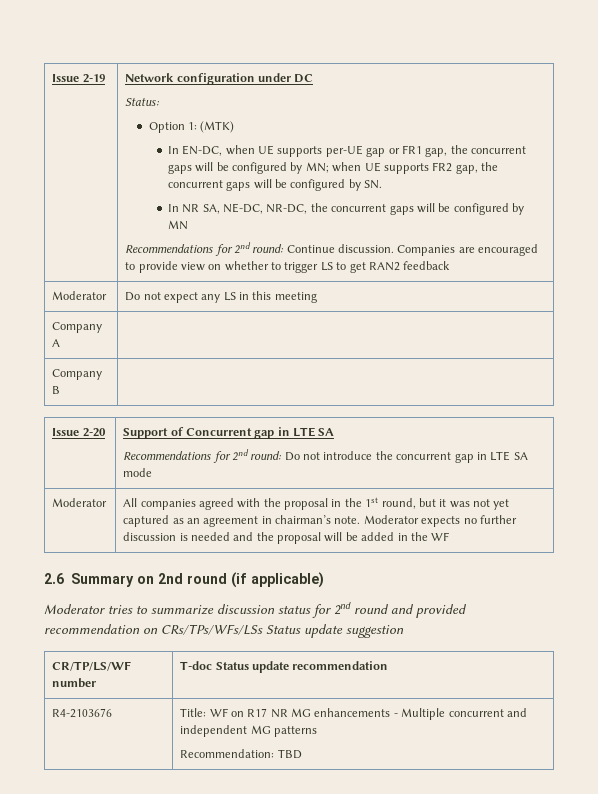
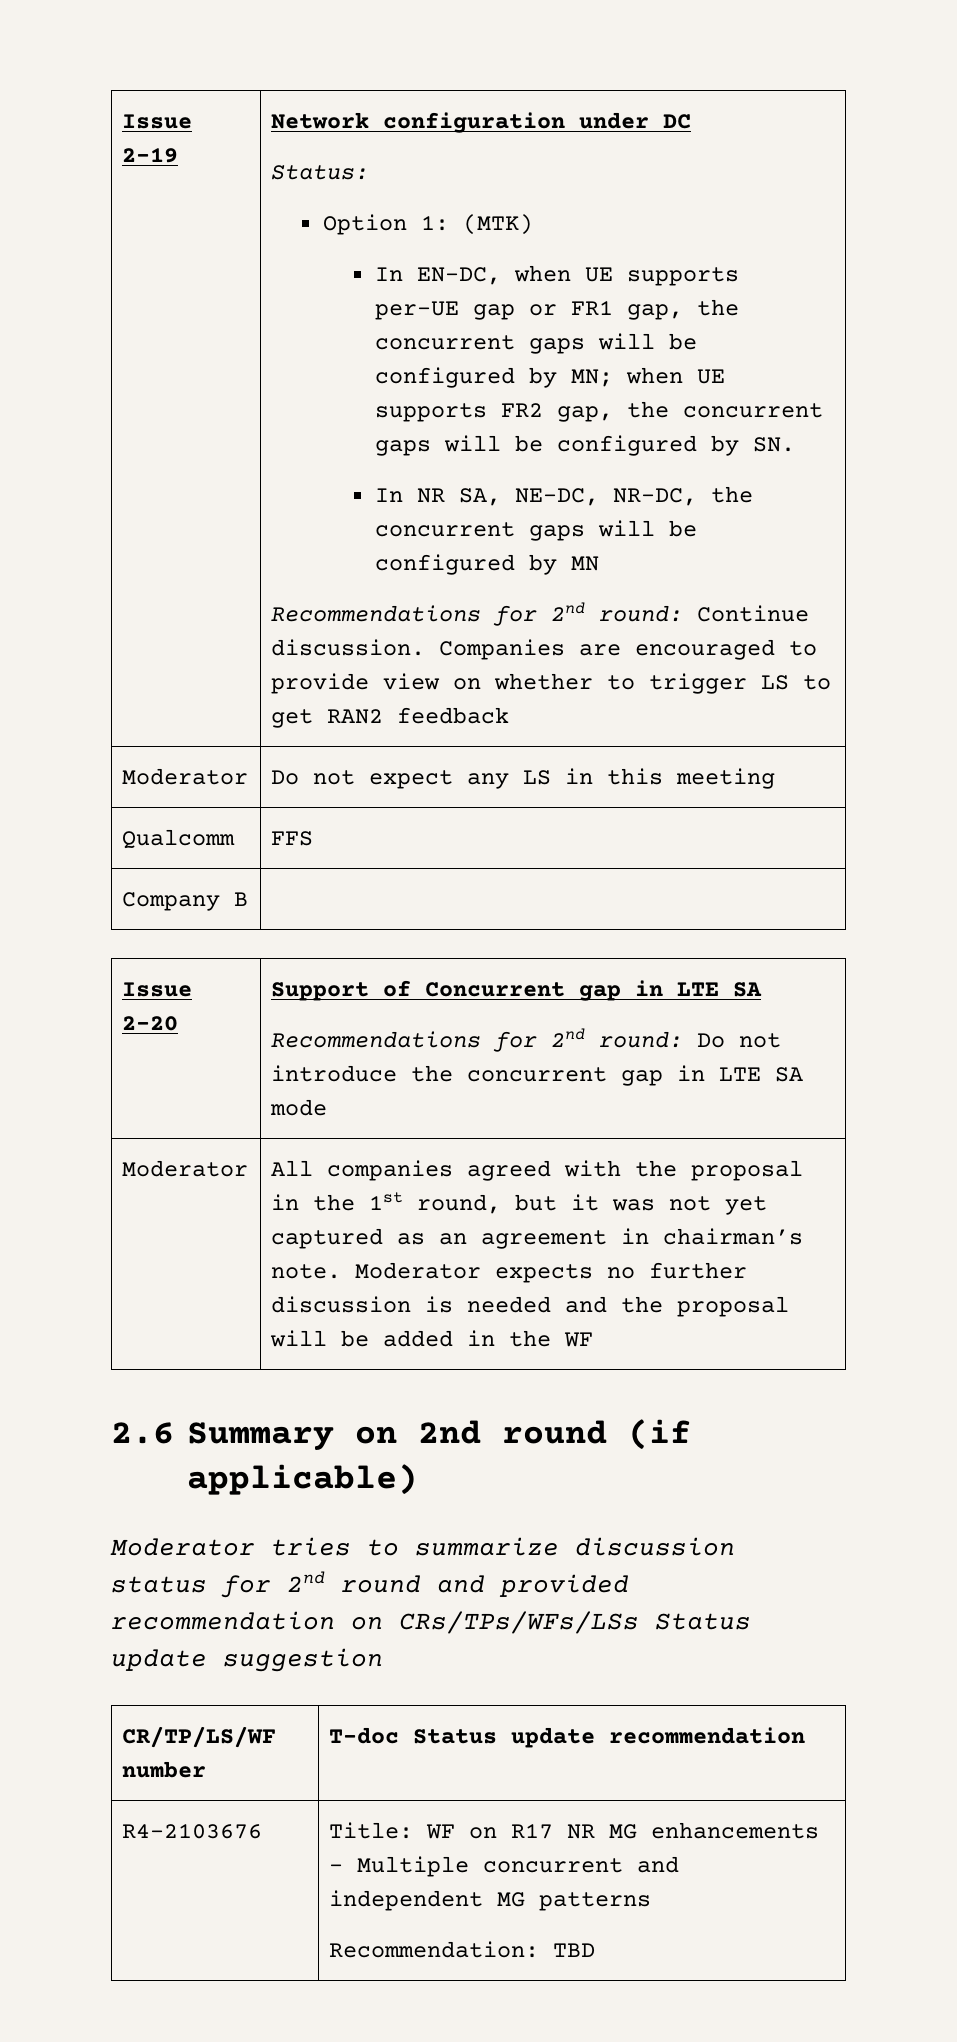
[52,322,103,333] [52,339,61,347] Company A | -> [122,829,236,849] [271,831,314,846] Qualcomm | FFS

